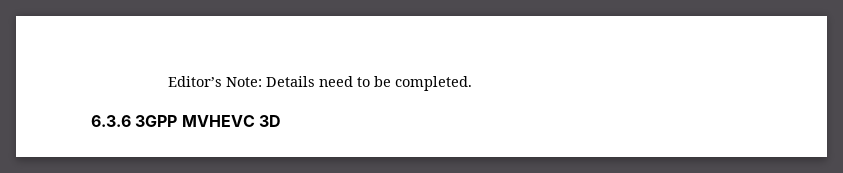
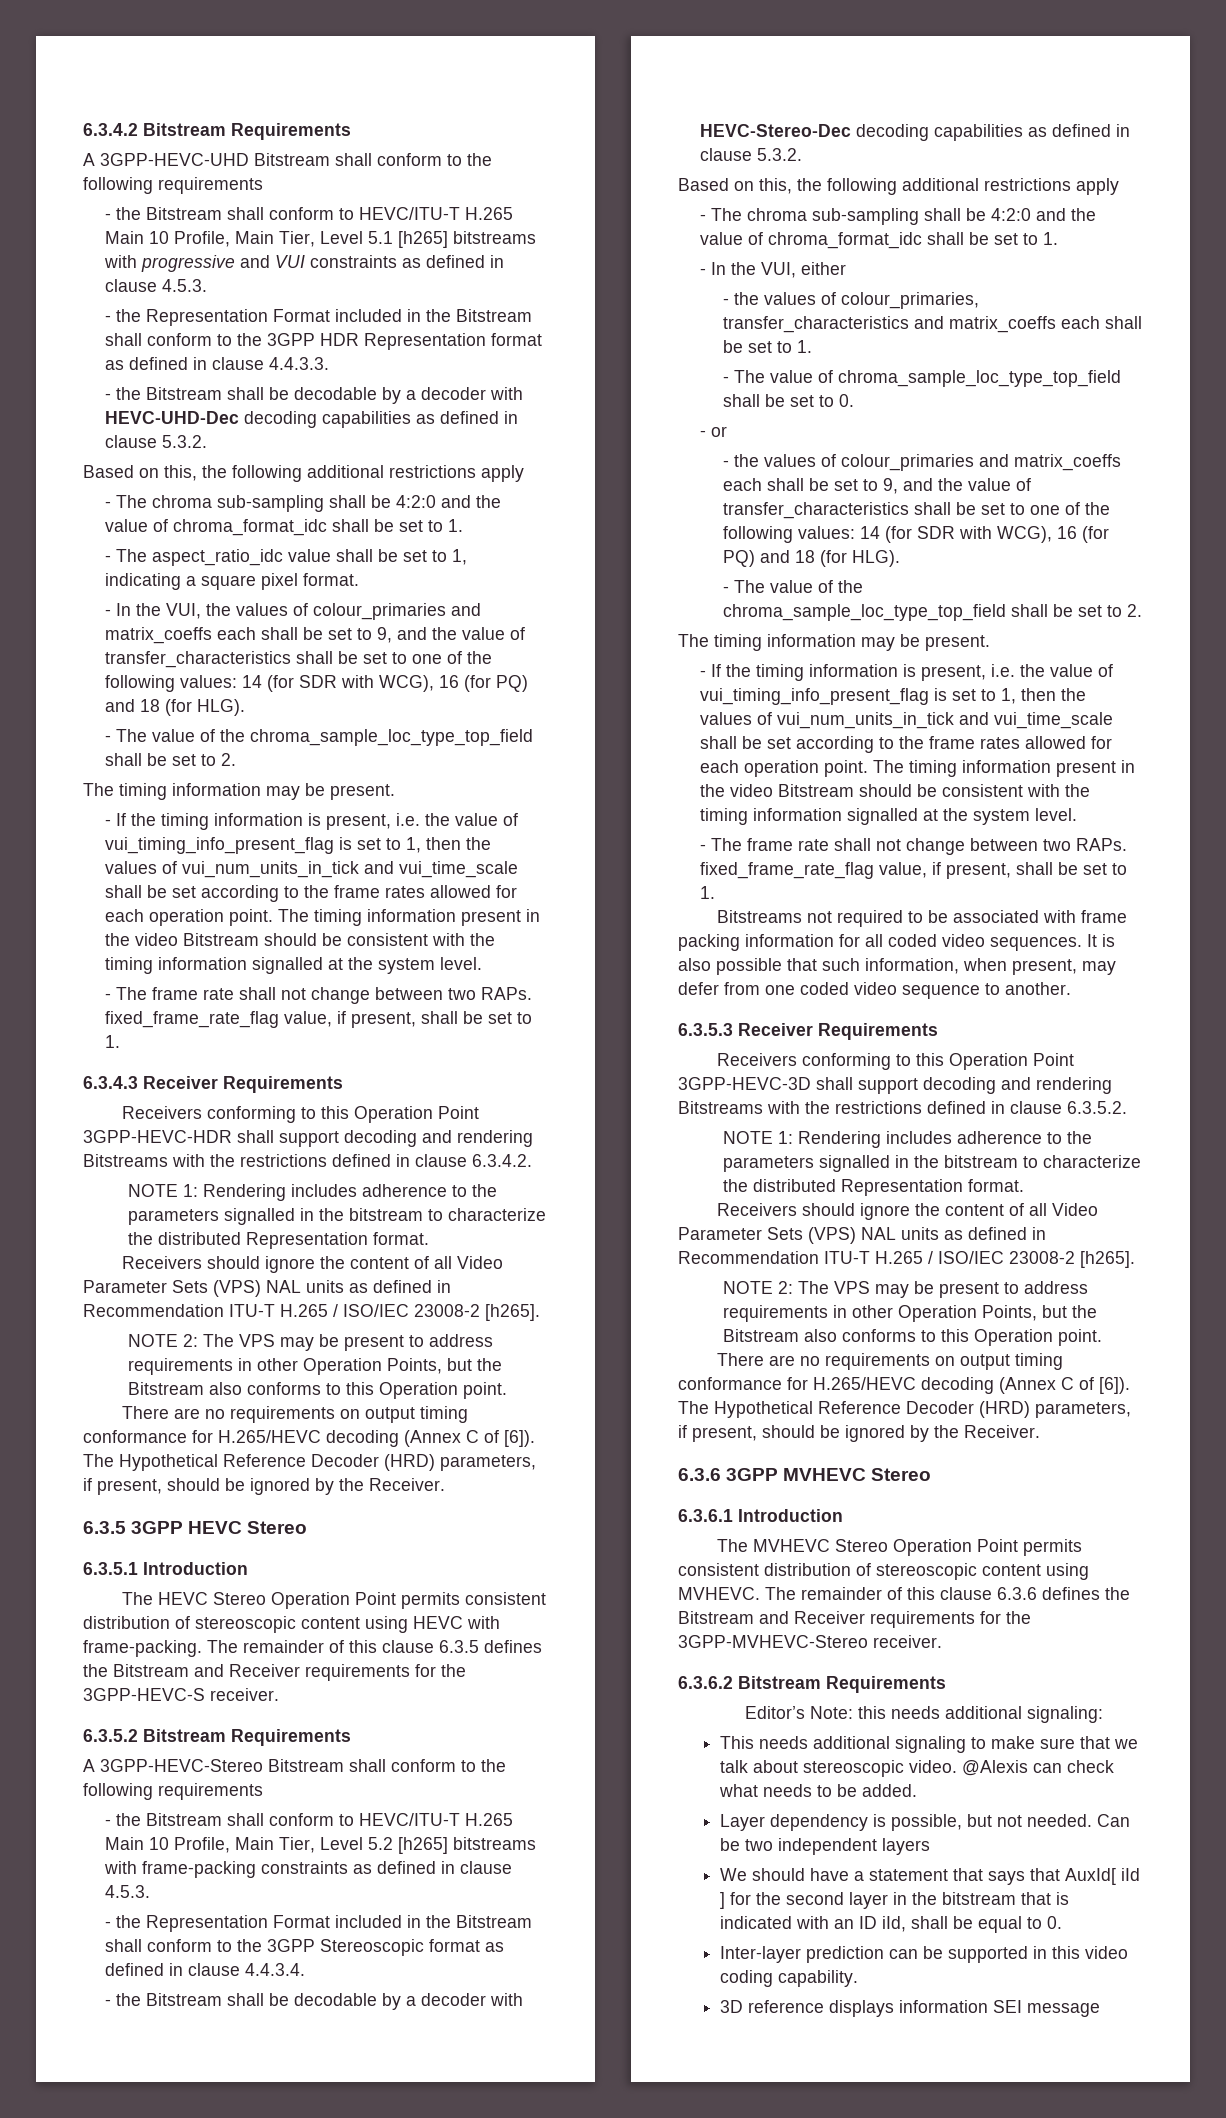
[168,76,473,91] [91,115,281,127] Editor’s Note: Details need to be completed. // 6.3.6 3GPP MVHEVC 3D -> [83,123,351,140] [83,153,492,166] [83,177,263,194] [105,207,514,220] [105,231,537,248] [104,255,505,272] [105,279,208,292] [105,309,533,326] [105,333,543,350] [105,357,330,370] [105,387,524,404] [105,411,519,428] [105,435,208,448] [83,465,524,482] [105,495,502,512] [105,519,464,536] [105,549,468,566] [105,573,360,590] [105,603,482,620] [105,627,526,644] [105,651,493,668] [105,675,529,692] [105,699,246,716] [105,729,534,746] [105,753,237,766] [83,783,395,800] [105,813,519,830] [105,837,492,854] [105,861,519,878] [105,885,518,902] [105,909,541,926] [105,933,496,946] [105,957,483,974] [105,987,533,1004] [105,1011,533,1028] [105,1035,121,1048] [83,1076,343,1093] [122,1106,480,1123] [83,1130,533,1147] [83,1154,532,1167] [127,1184,497,1201] [127,1208,546,1225] [127,1232,429,1249] [122,1256,504,1273] [83,1280,451,1297] [83,1304,540,1321] [127,1334,493,1351] [127,1358,502,1375] [127,1382,507,1399] [122,1406,469,1423] [83,1430,535,1447] [83,1454,536,1471] [83,1478,445,1495] [83,1521,308,1534] [83,1562,248,1575] [122,1592,547,1609] [83,1616,500,1633] [83,1640,542,1657] [83,1664,466,1681] [83,1688,279,1701] [83,1729,351,1746] [83,1759,506,1772] [83,1783,263,1800] [105,1813,514,1826] [105,1837,537,1854] [104,1861,513,1878] [105,1885,151,1898] [105,1915,533,1932] [105,1939,505,1956] [105,1963,306,1976] [105,1993,524,2010] [700,124,1131,141] [700,148,803,161] [678,178,1119,195] [700,208,1097,225] [700,232,1059,249] [700,262,847,278] [722,292,979,309] [722,316,1142,333] [722,340,812,353] [722,370,1121,387] [722,394,854,407] [700,426,728,437] [722,454,1121,471] [722,478,1031,494] [722,502,1110,519] [722,526,1109,543] [722,550,900,567] [722,580,863,593] [722,604,1142,621] [678,634,990,651] [700,664,1114,681] [700,688,1087,705] [700,712,1114,729] [700,736,1113,753] [700,760,1136,777] [700,784,1091,797] [700,808,1078,825] [700,838,1128,855] [700,862,1128,879] [700,886,716,899] [717,910,1128,927] [678,934,1115,951] [678,958,1116,975] [678,982,1071,999] [678,1023,938,1040] [717,1053,1075,1070] [678,1077,1112,1094] [678,1101,1127,1114] [722,1131,1092,1148] [722,1155,1141,1172] [722,1179,1024,1196] [717,1203,1099,1220] [678,1227,1046,1244] [678,1251,1135,1268] [722,1281,1088,1298] [722,1305,1097,1322] [722,1329,1102,1346] [717,1353,1064,1370] [678,1377,1130,1394] [678,1401,1131,1418] [678,1425,1040,1442] [678,1468,932,1481] [678,1509,843,1522] [717,1539,1083,1556] [678,1563,1089,1580] [678,1587,1130,1600] [678,1611,1031,1628] [678,1635,942,1648] [678,1676,946,1693] [744,1706,1103,1723] [719,1736,1138,1753] [719,1760,1114,1777] [718,1784,917,1797] [719,1814,1130,1831] [719,1838,930,1855] [719,1868,1140,1885] [719,1892,1069,1909] [719,1916,1062,1933] [719,1946,1128,1963] [719,1970,858,1987] [719,2000,1100,2017] 6.3.4.2 Bitstream Requirements // A 3GPP-HEVC-UHD Bitstream shall conform to the following requirements // - the Bitstream shall conform to HEVC/ITU-T H.265 Main 10 Profile, Main Tier, Level 5.1 [h265] bitstreams with progressive and VUI constraints as defined in clause 4.5.3. // - the Representation Format included in the Bitstream shall conform to the 3GPP HDR Representation format as defined in clause 4.4.3.3. // - the Bitstream shall be decodable by a decoder with HEVC-UHD-Dec decoding capabilities as defined in clause 5.3.2. // Based on this, the following additional restrictions apply // - The chroma sub-sampling shall be 4:2:0 and the value of chroma_format_idc shall be set to 1. // - The aspect_ratio_idc value shall be set to 1, indicating a square pixel format. // - In the VUI, the values of colour_primaries and matrix_coeffs each shall be set to 9, and the value of transfer_characteristics shall be set to one of the following values: 14 (for SDR with WCG), 16 (for PQ) and 18 (for HLG). // - The value of the chroma_sample_loc_type_top_field shall be set to 2. // The timing information may be present. // - If the timing information is present, i.e. the value of vui_timing_info_present_flag is set to 1, then the values of vui_num_units_in_tick and vui_time_scale shall be set according to the frame rates allowed for each operation point. The timing information present in the video Bitstream should be consistent with the timing information signalled at the system level. // - The frame rate shall not change between two RAPs. fixed_frame_rate_flag value, if present, shall be set to 1. // 6.3.4.3 Receiver Requirements // Receivers conforming to this Operation Point 3GPP-HEVC-HDR shall support decoding and rendering Bitstreams with the restrictions defined in clause 6.3.4.2. // NOTE 1: Rendering includes adherence to the parameters signalled in the bitstream to characterize the distributed Representation format. // Receivers should ignore the content of all Video Parameter Sets (VPS) NAL units as defined in Recommendation ITU-T H.265 / ISO/IEC 23008-2 [h265]. // NOTE 2: The VPS may be present to address requirements in other Operation Points, but the Bitstream also conforms to this Operation point. // There are no requirements on output timing conformance for H.265/HEVC decoding (Annex C of [6]). The Hypothetical Reference Decoder (HRD) parameters, if present, should be ignored by the Receiver. // 6.3.5 3GPP HEVC Stereo // 6.3.5.1 Introduction // The HEVC Stereo Operation Point permits consistent distribution of stereoscopic content using HEVC with frame-packing. The remainder of this clause 6.3.5 defines the Bitstream and Receiver requirements for the 3GPP-HEVC-S receiver. // 6.3.5.2 Bitstream Requirements // A 3GPP-HEVC-Stereo Bitstream shall conform to the following requirements // - the Bitstream shall conform to HEVC/ITU-T H.265 Main 10 Profile, Main Tier, Level 5.2 [h265] bitstreams with frame-packing constraints as defined in clause 4.5.3. // - the Representation Format included in the Bitstream shall conform to the 3GPP Stereoscopic format as defined in clause 4.4.3.4. // - the Bitstream shall be decodable by a decoder with HEVC-Stereo-Dec decoding capabilities as defined in clause 5.3.2. // Based on this, the following additional restrictions apply // - The chroma sub-sampling shall be 4:2:0 and the value of chroma_format_idc shall be set to 1. // - In the VUI, either // - the values of colour_primaries, transfer_characteristics and matrix_coeffs each shall be set to 1. // - The value of chroma_sample_loc_type_top_field shall be set to 0. // - or // - the values of colour_primaries and matrix_coeffs each shall be set to 9, and the value of transfer_characteristics shall be set to one of the following values: 14 (for SDR with WCG), 16 (for PQ) and 18 (for HLG). // - The value of the chroma_sample_loc_type_top_field shall be set to 2. // The timing information may be present. // - If the timing information is present, i.e. the value of vui_timing_info_present_flag is set to 1, then the values of vui_num_units_in_tick and vui_time_scale shall be set according to the frame rates allowed for each operation point. The timing information present in the video Bitstream should be consistent with the timing information signalled at the system level. // - The frame rate shall not change between two RAPs. fixed_frame_rate_flag value, if present, shall be set to 1. // Bitstreams not required to be associated with frame packing information for all coded video sequences. It is also possible that such information, when present, may defer from one coded video sequence to another. // 6.3.5.3 Receiver Requirements // Receivers conforming to this Operation Point 3GPP-HEVC-3D shall support decoding and rendering Bitstreams with the restrictions defined in clause 6.3.5.2. // NOTE 1: Rendering includes adherence to the parameters signalled in the bitstream to characterize the distributed Representation format. // Receivers should ignore the content of all Video Parameter Sets (VPS) NAL units as defined in Recommendation ITU-T H.265 / ISO/IEC 23008-2 [h265]. // NOTE 2: The VPS may be present to address requirements in other Operation Points, but the Bitstream also conforms to this Operation point. // There are no requirements on output timing conformance for H.265/HEVC decoding (Annex C of [6]). The Hypothetical Reference Decoder (HRD) parameters, if present, should be ignored by the Receiver. // 6.3.6 3GPP MVHEVC Stereo // 6.3.6.1 Introduction // The MVHEVC Stereo Operation Point permits consistent distribution of stereoscopic content using MVHEVC. The remainder of this clause 6.3.6 defines the Bitstream and Receiver requirements for the 3GPP-MVHEVC-Stereo receiver. // 6.3.6.2 Bitstream Requirements // Editor’s Note: this needs additional signaling: // This needs additional signaling to make sure that we talk about stereoscopic video. @Alexis can check what needs to be added. // Layer dependency is possible, but not needed. Can be two independent layers // We should have a statement that says that AuxId[ iId ] for the second layer in the bitstream that is indicated with an ID iId, shall be equal to 0. // Inter-layer prediction can be supported in this video coding capability. // 3D reference displays information SEI message

